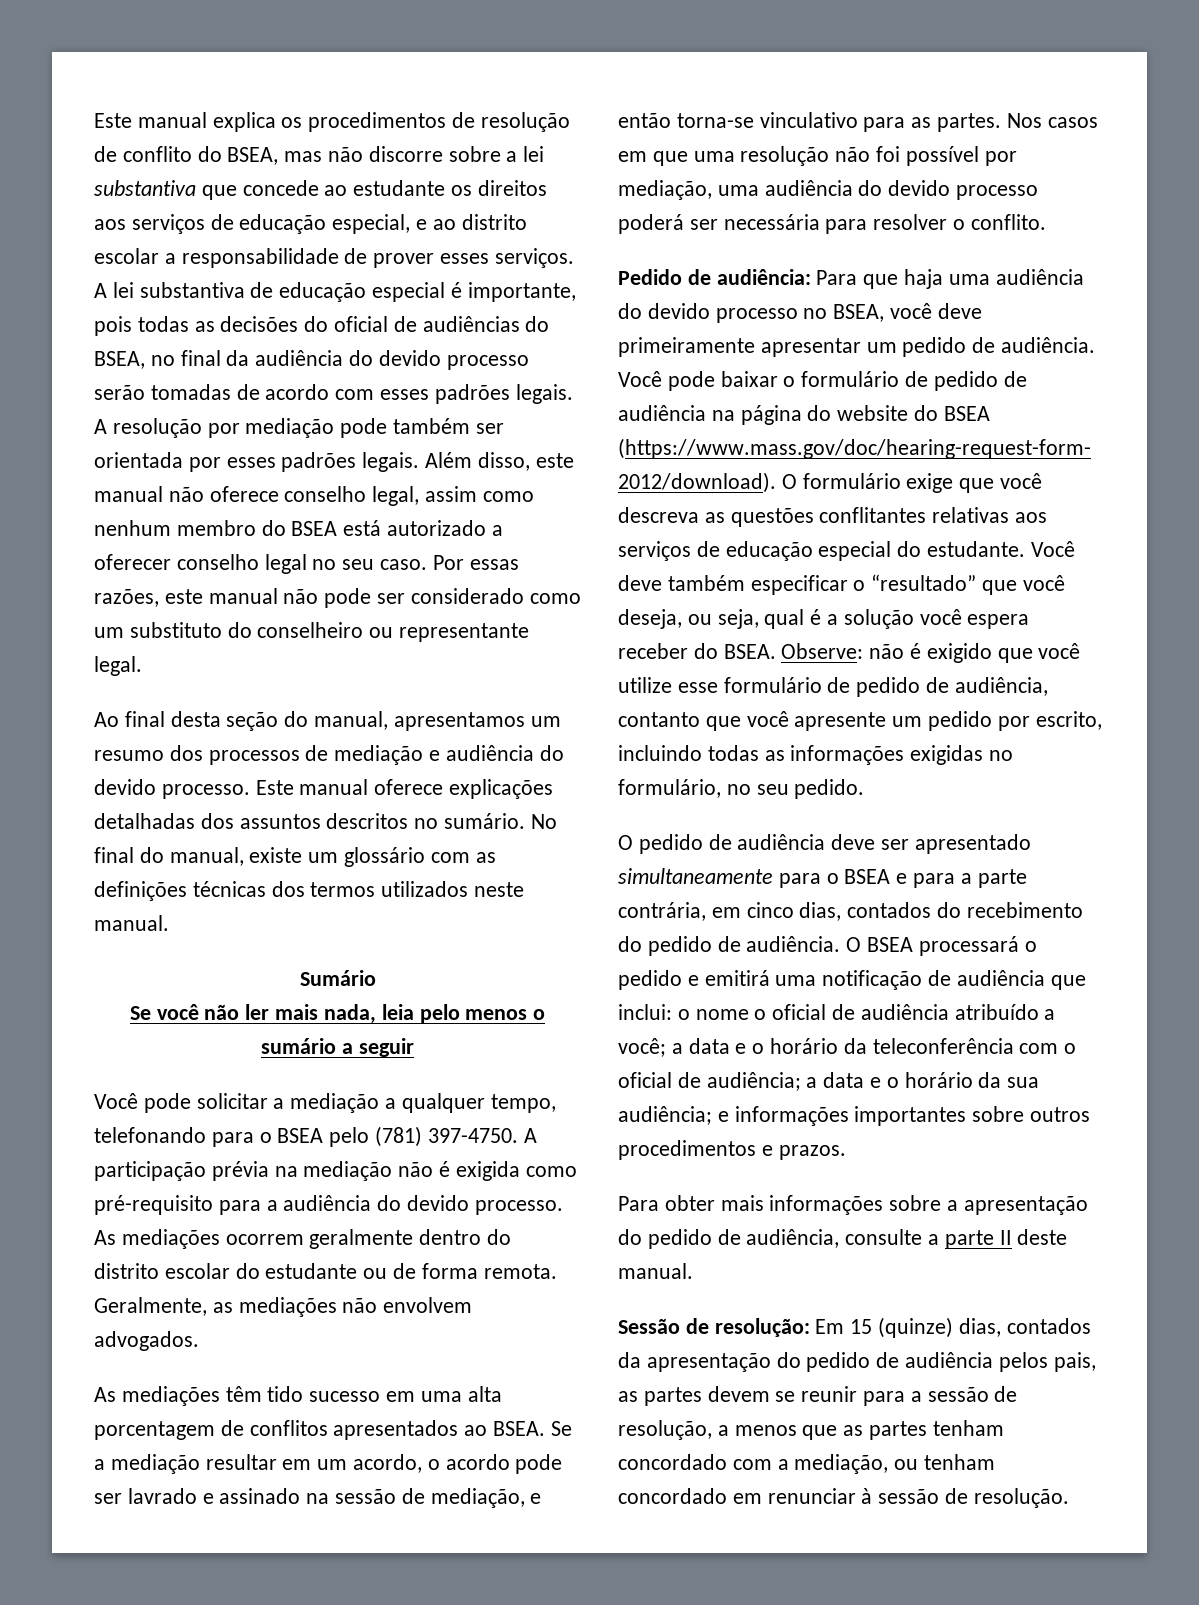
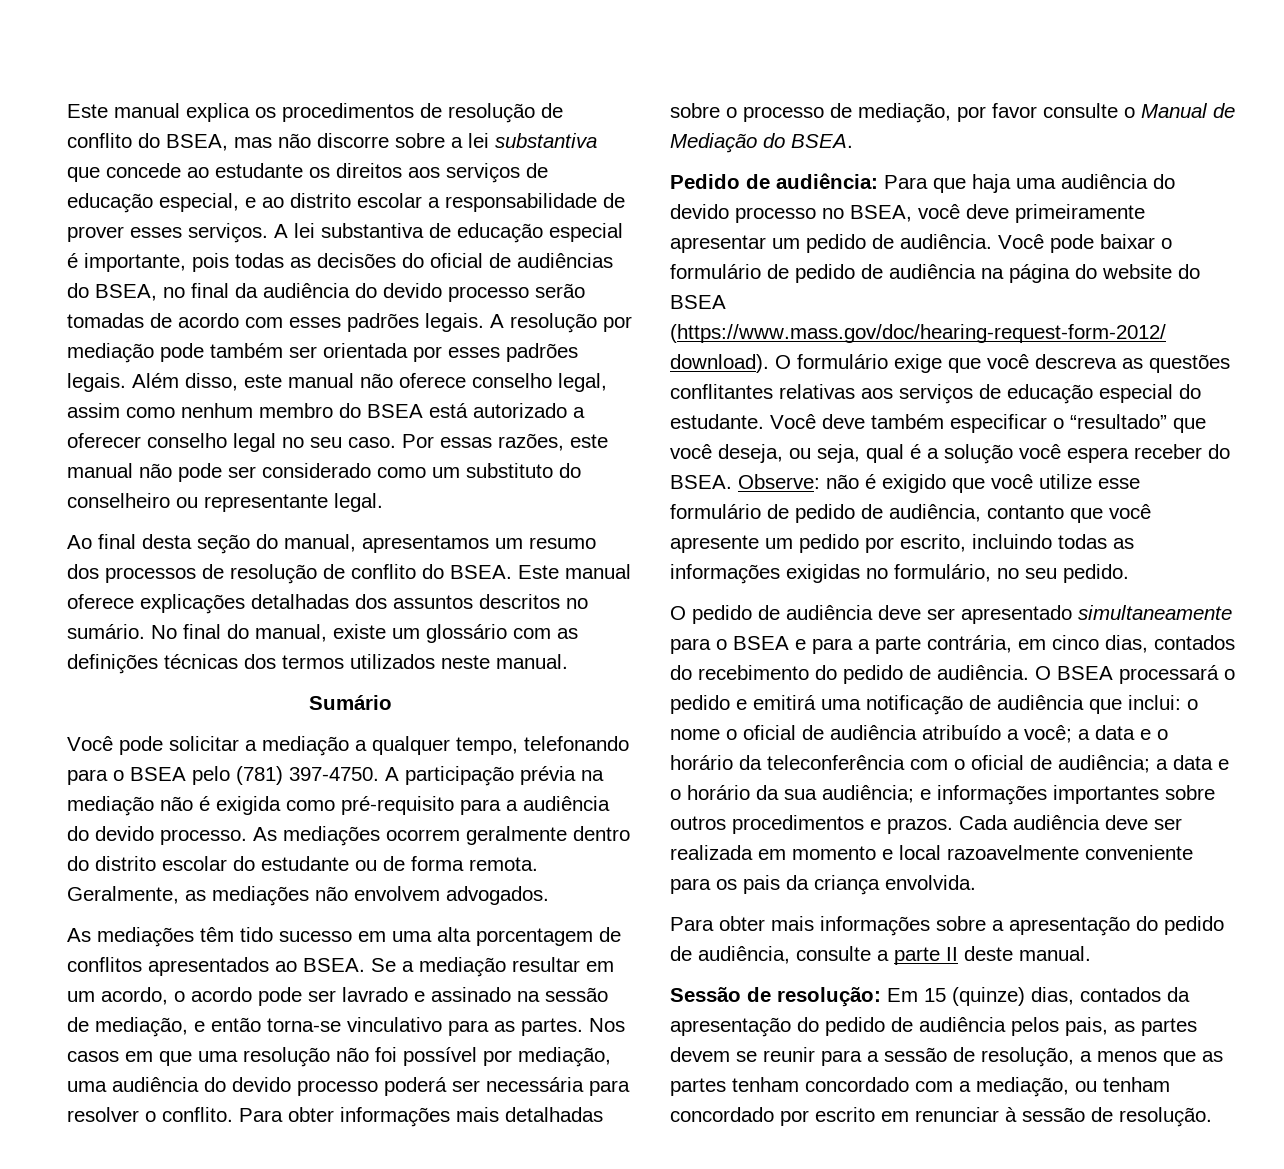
[334,745,564,765] [94,779,250,799] mediação e audiência do devido processo. -> [230,564,512,584] resolução de conflito do BSEA.
[129,1004,546,1024] [261,1038,414,1057] // Se você não ler mais nada, leia pelo menos o sumário a seguir -> (392, 702) none
(1046, 222) none -> [239,1107,603,1127] [670,103,1235,123] [670,133,853,153] Para obter informações mais detalhadas sobre o processo de mediação, por favor consulte o Manual de Mediação do BSEA.
(846, 1152) none -> [959,815,1182,830] [670,845,1193,860] [670,875,976,895] Cada audiência deve ser realizada em momento e local razoavelmente conveniente para os pais da criança envolvida.
(727, 1496) none -> [780,1107,875,1126] por escrito

